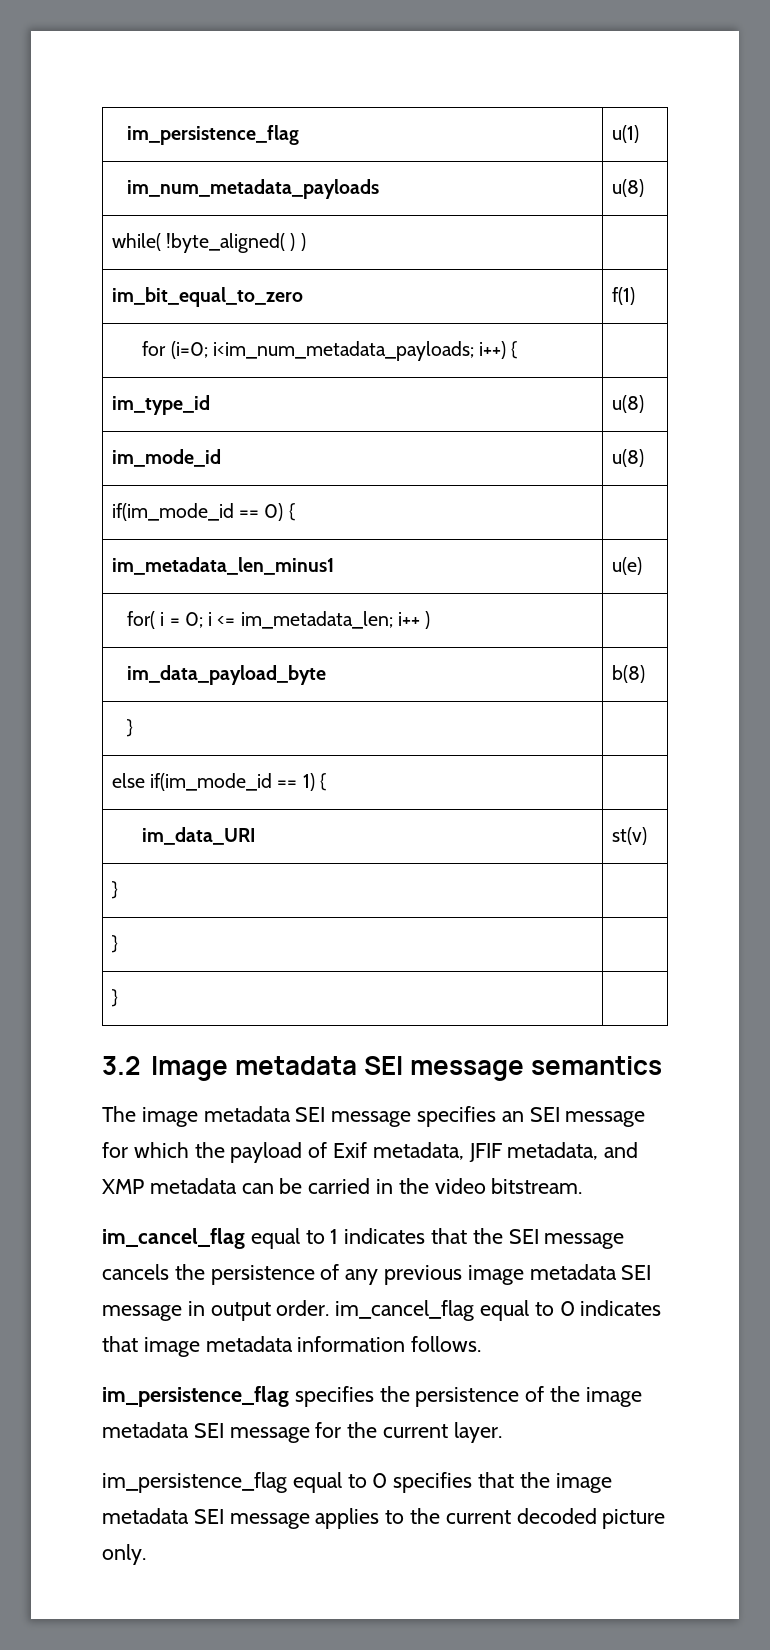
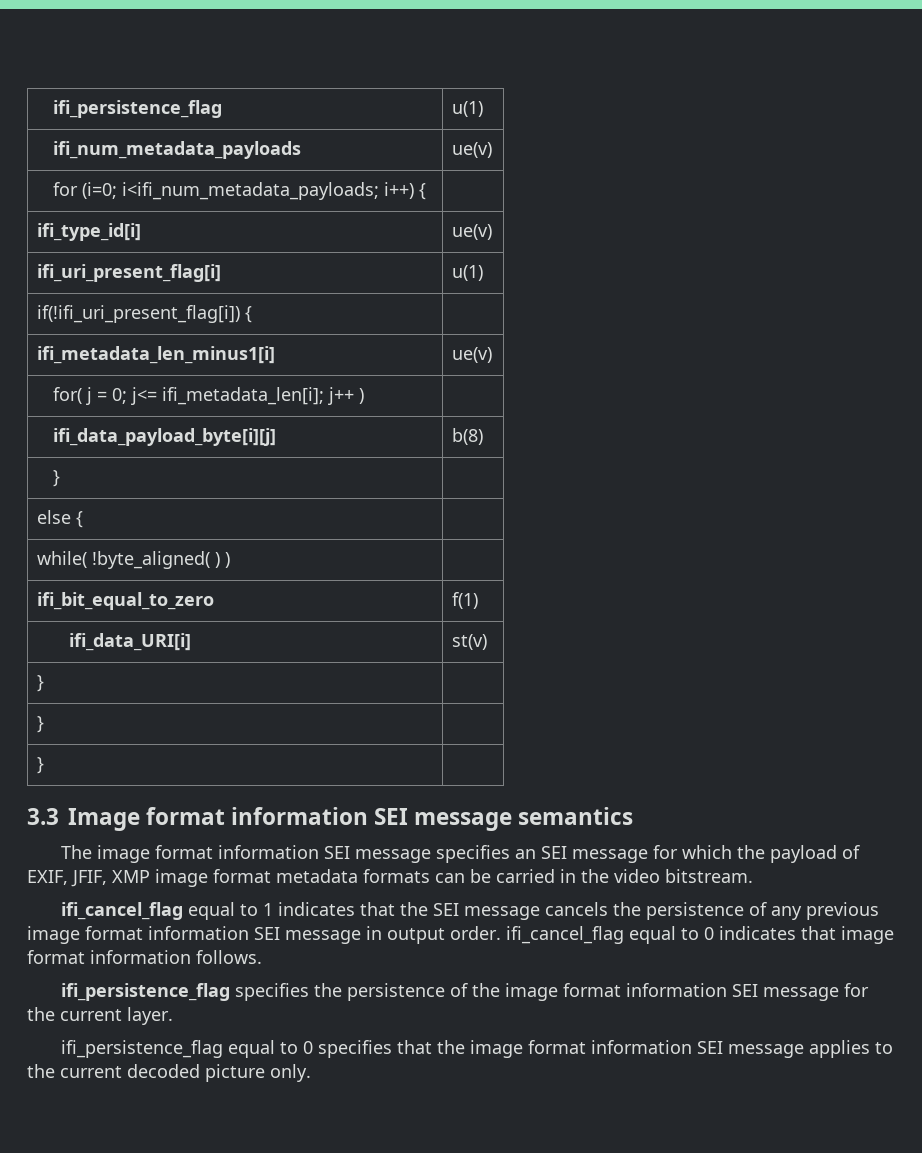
[127,125,300,145] [611,125,639,143] [127,179,380,199] [611,179,644,197] im_persistence_flag | u(1) // im_num_metadata_payloads | u(8) -> [53,100,223,118] [452,101,484,117] [53,141,302,159] [452,142,493,158] [53,182,427,200] [37,223,142,241] [452,224,493,240] [37,264,222,282] [452,265,484,281] [37,305,253,323] [37,346,276,364] [452,347,493,363] [53,387,365,405] [53,428,277,446] [452,428,484,445] [53,470,61,487] [37,510,84,528] ifi_persistence_flag | u(1) // ifi_num_metadata_payloads | ue(v) // for (i=0; i<ifi_num_metadata_payloads; i++) { | // ifi_type_id[i] | ue(v) // ifi_uri_present_flag[i] | u(1) // if(!ifi_uri_present_flag[i]) { | // ifi_metadata_len_minus1[i] | ue(v) // for( j = 0; j<= ifi_metadata_len[i]; j++ ) | // ifi_data_payload_byte[i][j] | b(8) // } | // else { |
[111,287,303,307] im_bit_equal_to_zero -> [37,592,215,610] ifi_bit_equal_to_zero
[142,341,518,361] [111,395,210,415] [611,395,644,413] [111,449,221,467] [611,449,644,467] [111,503,295,521] [111,557,334,575] [611,557,642,575] [127,611,431,629] [127,665,327,685] [611,665,645,683] [127,719,134,737] [111,773,326,791] [142,827,257,845] for (i=0; i<im_num_metadata_payloads; i++) { | // im_type_id | u(8) // im_mode_id | u(8) // if(im_mode_id == 0) { | // im_metadata_len_minus1 | u(e) // for( i = 0; i <= im_metadata_len; i++ ) | // im_data_payload_byte | b(8) // } | // else if(im_mode_id == 1) { | // im_data_URI -> [68,633,191,651] ifi_data_URI[i]
[102,1056,357,1081] 3.2 Image metadata -> [27,807,369,831] 3.3 Image format information
[203,1106,291,1122] metadata -> [154,845,319,859] format information
[333,1142,639,1162] [102,1178,237,1194] Exif metadata, JFIF metadata, and XMP metadata -> [27,869,430,887] EXIF, JFIF, XMP image format metadata formats
[102,1228,245,1249] im_cancel_flag -> [60,902,183,920] ifi_cancel_flag
[529,1264,617,1280] metadata -> [85,926,249,940] format information
[335,1300,475,1321] im_cancel_flag -> [506,926,624,944] ifi_cancel_flag
[205,1336,293,1352] metadata -> [27,950,85,964] format
[102,1386,289,1407] im_persistence_flag -> [60,983,230,1001] ifi_persistence_flag
[102,1422,189,1438] metadata -> [562,983,727,997] format information
[102,1472,287,1493] im_persistence_flag -> [60,1040,223,1058] ifi_persistence_flag
[102,1508,189,1524] metadata -> [527,1040,692,1054] format information

